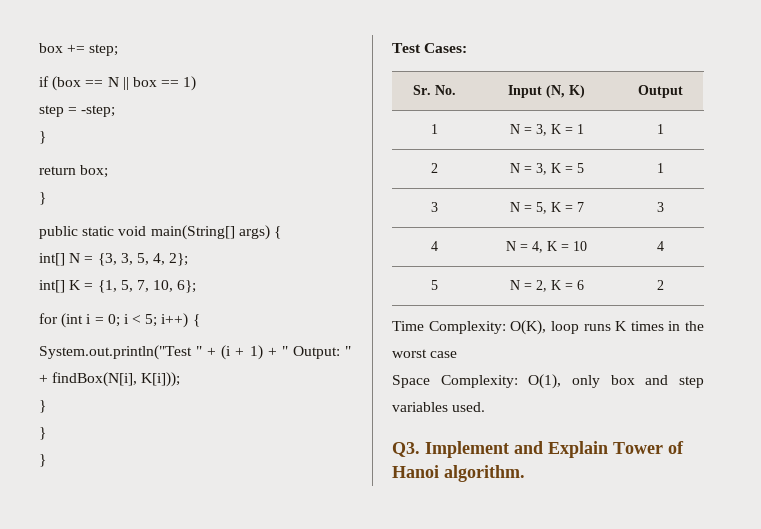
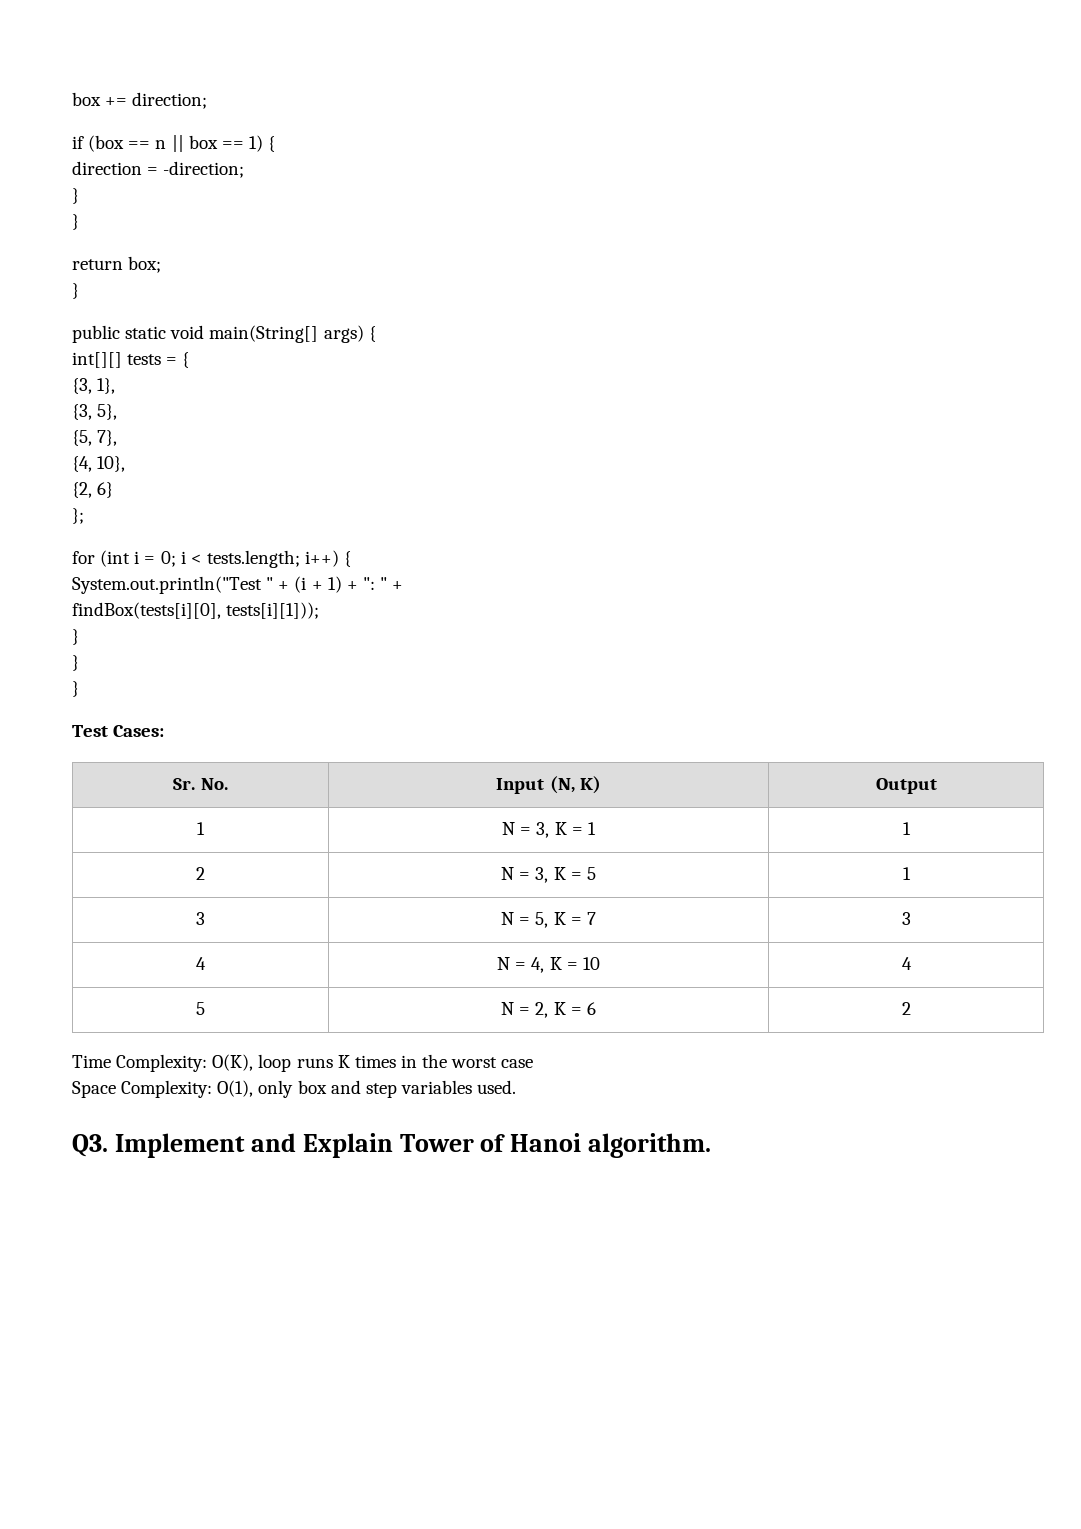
[89,44,119,56] step; -> [132,92,208,109] direction;
[107,77,119,87] N -> [155,140,167,149] n
[39,105,116,117] // step = -step; -> [268,136,276,152] [72,161,245,178] [72,188,79,204] { // direction = -direction; // }
[39,253,189,266] [39,280,197,293] int[] N = {3, 3, 5, 4, 2}; // int[] K = {1, 5, 7, 10, 6}; -> [72,352,190,368] [72,378,116,394] [72,404,118,420] [72,430,118,446] [72,456,126,472] [72,482,114,498] [72,508,84,524] int[][] tests = { // {3, 1}, // {3, 5}, // {5, 7}, // {4, 10}, // {2, 6} // };
[145,314,158,327] 5; -> [206,550,300,568] tests.length;
[281,346,351,359] [39,372,181,387] " Output: " + findBox(N[i], K[i])); -> [362,577,404,590] [72,602,320,619] ": " + // findBox(tests[i][0], tests[i][1]));

